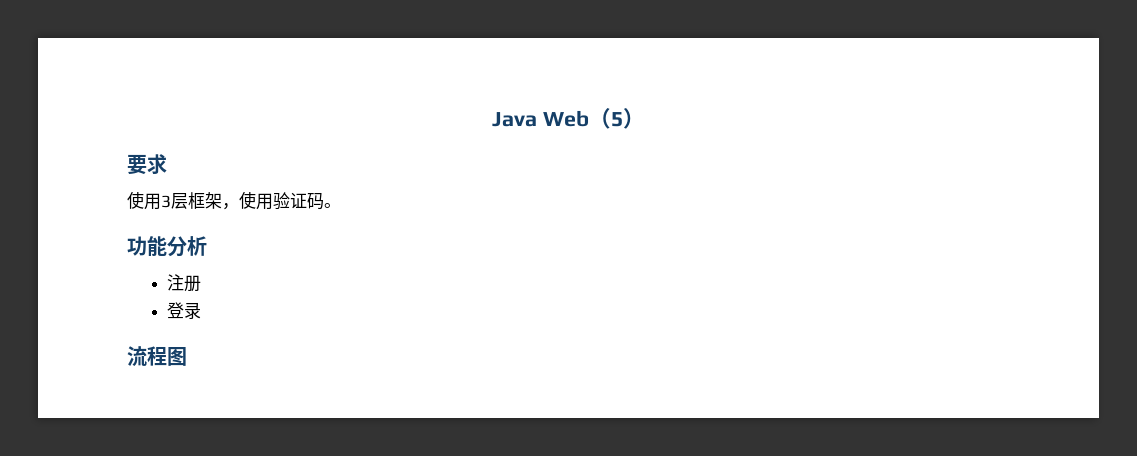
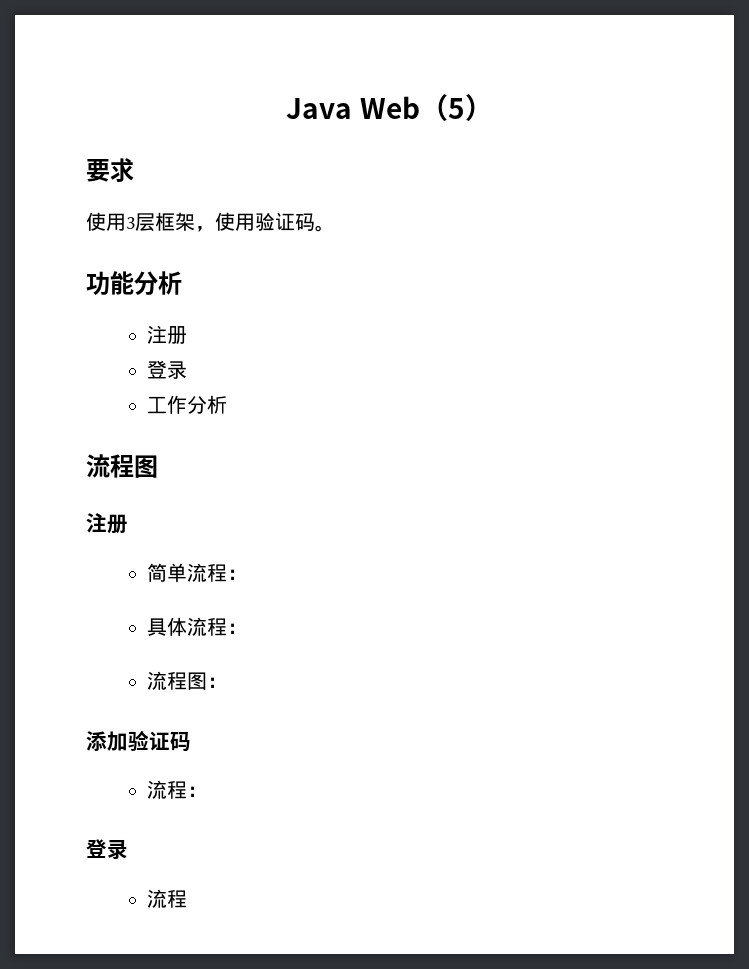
[127,346,187,367] // 流程图 -> [146,395,227,414] [86,454,158,478] [86,513,128,534] [146,563,247,582] [146,617,247,636] [146,671,227,690] [86,730,191,752] [146,780,207,799] [86,839,128,860] [146,889,187,908] // 工作分析 // 流程图 // 注册 // 简单流程： // 具体流程： // 流程图： // 添加验证码 // 流程： // 登录 // 流程

